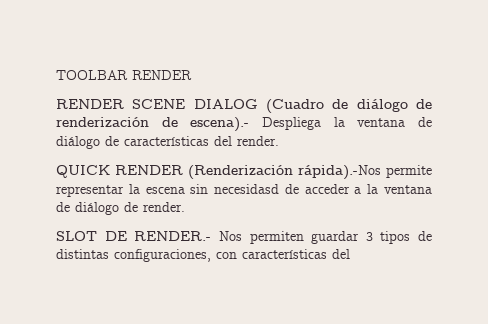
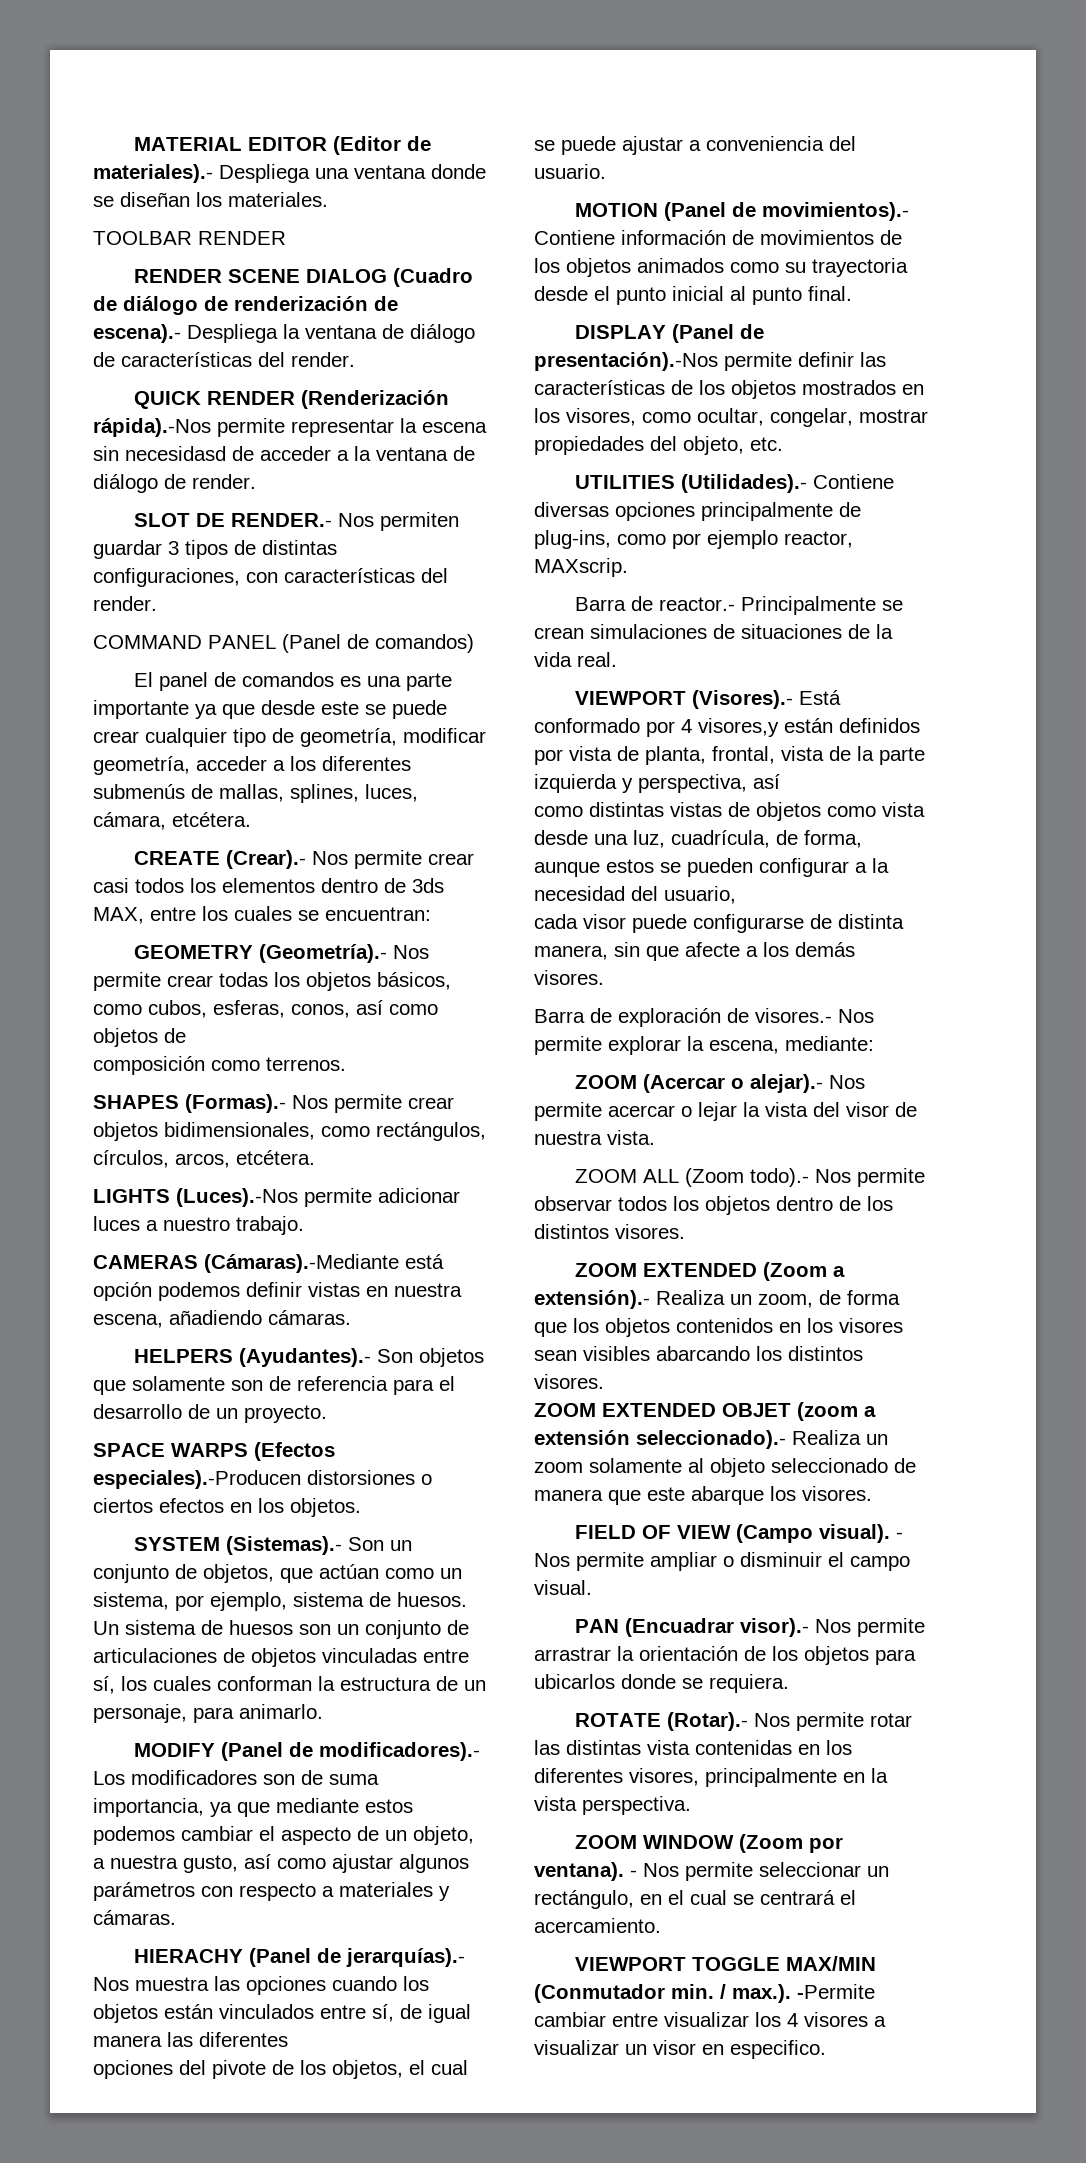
(56, 75) none -> [134,136,432,155] [93,164,486,183] [93,192,328,207] MATERIAL EDITOR (Editor de materiales).- Despliega una ventana donde se diseñan los materiales. //
(350, 254) none -> [93,596,157,611] [93,634,474,653] [134,672,453,691] [93,700,447,719] [93,728,486,747] [93,756,411,775] [93,784,418,803] [93,812,251,830] [134,850,475,869] [93,878,444,893] [93,906,431,924] [134,944,430,963] [93,972,451,991] [93,1000,438,1018] [93,1028,186,1047] [93,1056,346,1075] [93,1094,454,1113] [93,1122,486,1141] [93,1150,315,1168] [93,1188,460,1207] [93,1216,304,1235] [93,1254,444,1273] [93,1282,462,1301] [93,1310,351,1328] [134,1348,485,1367] [93,1376,455,1395] [93,1404,327,1423] [93,1442,335,1461] [93,1470,432,1489] [93,1498,361,1517] [134,1536,413,1555] [93,1564,462,1583] [93,1592,467,1611] [93,1620,469,1639] [93,1648,469,1667] [93,1676,486,1694] [93,1704,323,1723] [134,1742,481,1761] [93,1770,379,1785] [93,1798,413,1817] [93,1826,474,1845] [93,1854,469,1873] [93,1882,450,1901] [93,1910,176,1925] [134,1948,466,1967] [93,1976,429,1995] [93,2004,471,2023] [93,2032,288,2047] [93,2060,468,2079] [534,136,856,155] [534,164,606,179] [575,202,910,221] [534,230,902,245] [534,258,908,277] [534,286,852,305] [575,324,765,343] [534,352,886,371] [534,380,924,399] [534,408,928,427] [534,436,783,455] [575,474,895,493] [534,502,861,521] [534,530,853,549] [534,558,628,577] [575,596,904,615] [534,624,893,639] [534,652,617,667] [575,690,842,709] [534,718,920,737] [534,746,925,765] [534,774,780,793] [534,802,925,821] [534,830,862,848] [534,858,889,877] [534,886,736,904] [534,914,904,933] [534,942,855,961] [534,970,604,985] [534,1008,874,1027] [534,1036,874,1055] [575,1074,866,1093] [534,1102,917,1121] [534,1130,655,1145] [575,1168,926,1187] [534,1196,893,1215] [534,1224,685,1239] [575,1262,846,1281] [534,1290,900,1309] [534,1318,903,1337] [534,1346,863,1361] [534,1374,604,1389] [534,1402,876,1421] [534,1430,888,1449] [534,1458,916,1477] [534,1486,872,1505] [575,1524,904,1543] [534,1552,910,1571] [534,1580,592,1595] [575,1618,926,1637] [534,1646,916,1665] [534,1674,789,1693] [575,1712,913,1731] [534,1740,852,1755] [534,1768,888,1787] [534,1796,691,1815] [575,1834,844,1853] [534,1862,889,1881] [534,1890,856,1909] [534,1918,661,1933] [575,1956,877,1971] [534,1984,875,2003] [534,2012,886,2027] [534,2040,826,2059] render. // COMMAND PANEL (Panel de comandos) // El panel de comandos es una parte importante ya que desde este se puede crear cualquier tipo de geometría, modificar geometría, acceder a los diferentes submenús de mallas, splines, luces, cámara, etcétera. // CREATE (Crear).- Nos permite crear casi todos los elementos dentro de 3ds MAX, entre los cuales se encuentran: // GEOMETRY (Geometría).- Nos permite crear todas los objetos básicos, como cubos, esferas, conos, así como objetos de // composición como terrenos. // SHAPES (Formas).- Nos permite crear objetos bidimensionales, como rectángulos, círculos, arcos, etcétera. // LIGHTS (Luces).-Nos permite adicionar luces a nuestro trabajo. // CAMERAS (Cámaras).-Mediante está opción podemos definir vistas en nuestra escena, añadiendo cámaras. // HELPERS (Ayudantes).- Son objetos que solamente son de referencia para el desarrollo de un proyecto. // SPACE WARPS (Efectos especiales).-Producen distorsiones o ciertos efectos en los objetos. // SYSTEM (Sistemas).- Son un conjunto de objetos, que actúan como un sistema, por ejemplo, sistema de huesos. Un sistema de huesos son un conjunto de articulaciones de objetos vinculadas entre sí, los cuales conforman la estructura de un personaje, para animarlo. // MODIFY (Panel de modificadores).- Los modificadores son de suma importancia, ya que mediante estos podemos cambiar el aspecto de un objeto, a nuestra gusto, así como ajustar algunos parámetros con respecto a materiales y cámaras. // HIERACHY (Panel de jerarquías).- Nos muestra las opciones cuando los objetos están vinculados entre sí, de igual manera las diferentes // opciones del pivote de los objetos, el cual se puede ajustar a conveniencia del usuario. // MOTION (Panel de movimientos).- Contiene información de movimientos de los objetos animados como su trayectoria desde el punto inicial al punto final. // DISPLAY (Panel de presentación).-Nos permite definir las características de los objetos mostrados en los visores, como ocultar, congelar, mostrar propiedades del objeto, etc. // UTILITIES (Utilidades).- Contiene diversas opciones principalmente de plug-ins, como por ejemplo reactor, MAXscrip. // Barra de reactor.- Principalmente se crean simulaciones de situaciones de la vida real. // VIEWPORT (Visores).- Está conformado por 4 visores,y están definidos por vista de planta, frontal, vista de la parte izquierda y perspectiva, así // como distintas vistas de objetos como vista desde una luz, cuadrícula, de forma, aunque estos se pueden configurar a la necesidad del usuario, // cada visor puede configurarse de distinta manera, sin que afecte a los demás visores. // Barra de exploración de visores.- Nos permite explorar la escena, mediante: // ZOOM (Acercar o alejar).- Nos permite acercar o lejar la vista del visor de nuestra vista. // ZOOM ALL (Zoom todo).- Nos permite observar todos los objetos dentro de los distintos visores. // ZOOM EXTENDED (Zoom a extensión).- Realiza un zoom, de forma que los objetos contenidos en los visores sean visibles abarcando los distintos visores. // ZOOM EXTENDED OBJET (zoom a extensión seleccionado).- Realiza un zoom solamente al objeto seleccionado de manera que este abarque los visores. // FIELD OF VIEW (Campo visual). - Nos permite ampliar o disminuir el campo visual. // PAN (Encuadrar visor).- Nos permite arrastrar la orientación de los objetos para ubicarlos donde se requiera. // ROTATE (Rotar).- Nos permite rotar las distintas vista contenidas en los diferentes visores, principalmente en la vista perspectiva. // ZOOM WINDOW (Zoom por ventana). - Nos permite seleccionar un rectángulo, en el cual se centrará el acercamiento. // VIEWPORT TOGGLE MAX/MIN (Conmutador min. / max.). -Permite cambiar entre visualizar los 4 visores a visualizar un visor en especifico.

